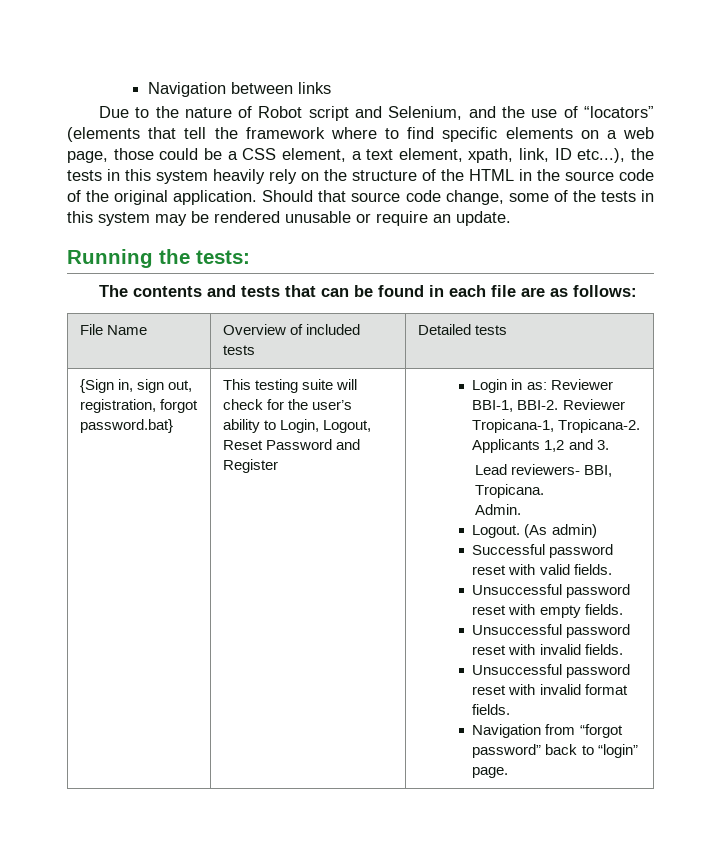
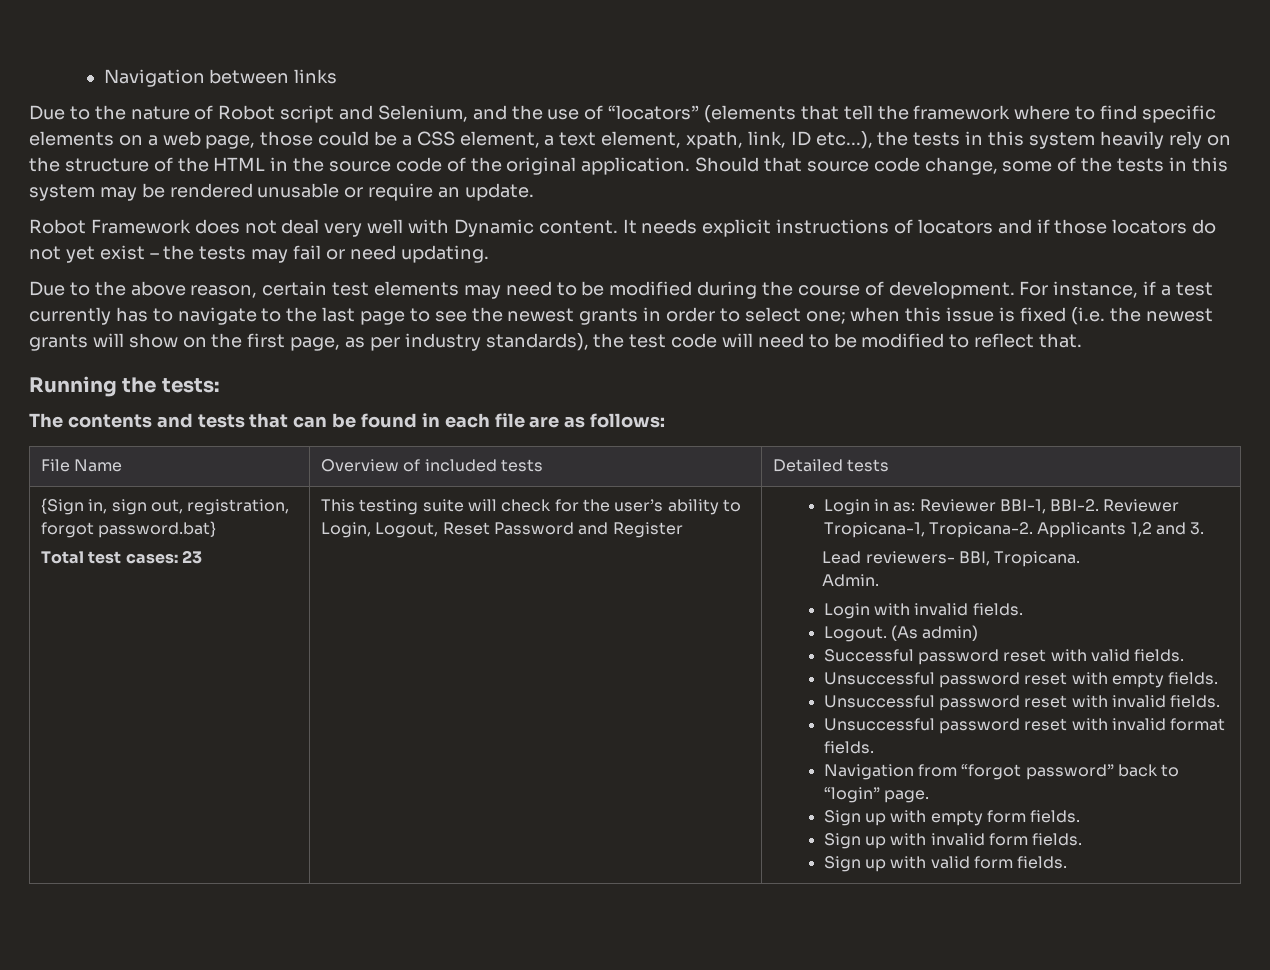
(511, 218) none -> [29,219,1217,237] [29,245,489,263] [29,281,1213,299] [29,307,1213,325] [29,333,1083,351] // Robot Framework does not deal very well with Dynamic content. It needs explicit instructions of locators and if those locators do not yet exist – the tests may fail or need updating. // Due to the above reason, certain test elements may need to be modified during the course of development. For instance, if a test currently has to navigate to the last page to see the newest grants in order to select one; when this issue is fixed (i.e. the newest grants will show on the first page, as per industry standards), the test code will need to be modified to reflect that.
(174, 426) none -> [41,550,203,564] // Total test cases: 23
(521, 509) none -> [823,603,1023,619] // Login with invalid fields.
(509, 772) none -> [823,810,1081,826] [823,833,1083,849] [823,856,1068,872] // Sign up with empty form fields. // Sign up with invalid form fields. // Sign up with valid form fields.

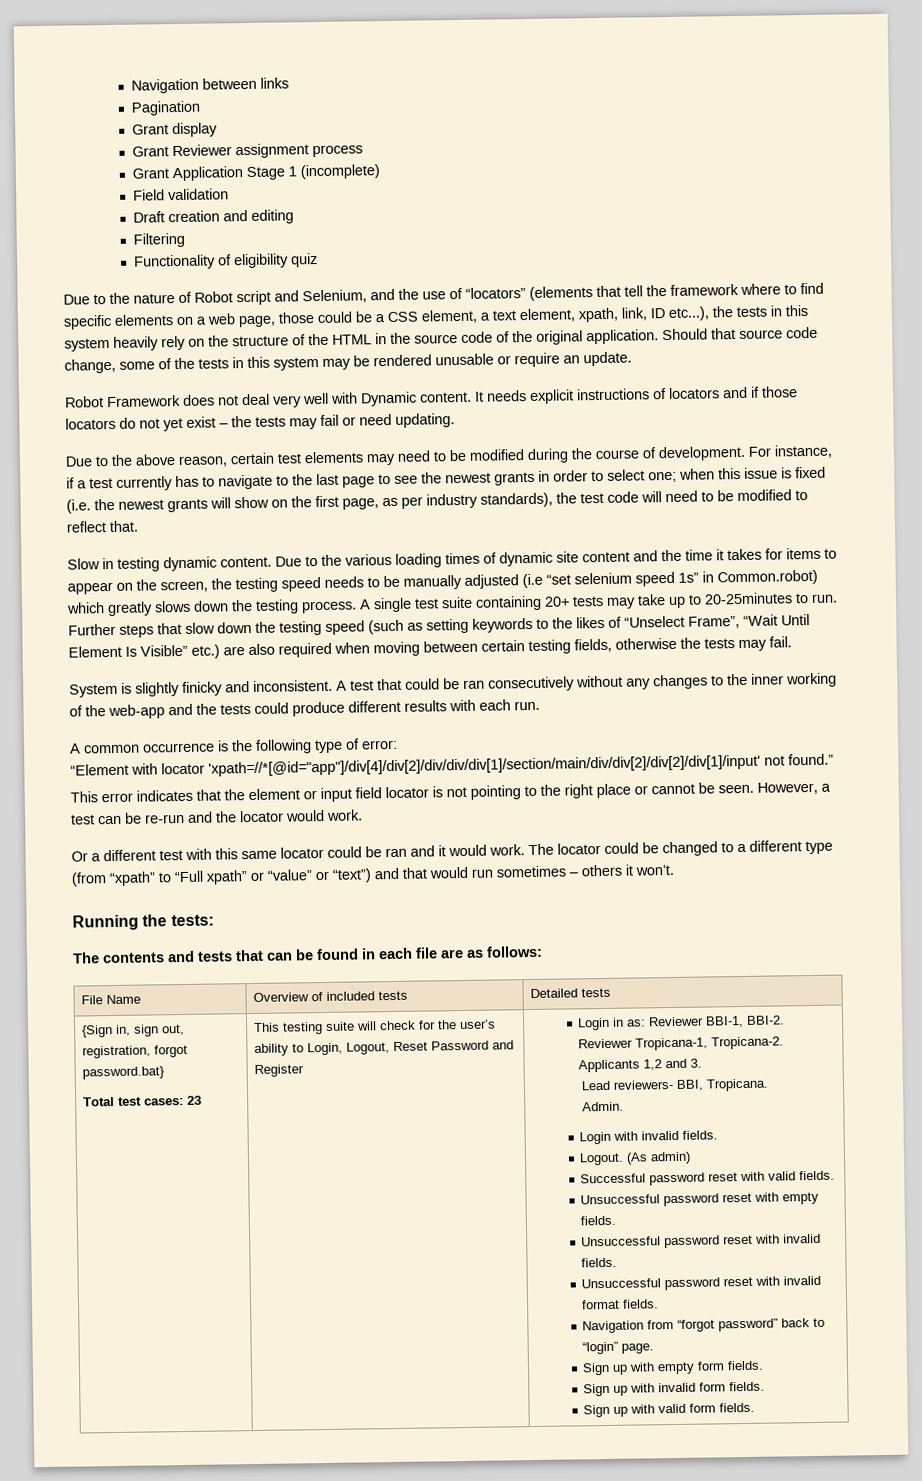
(338, 76) none -> [130,100,201,116] [131,122,218,138] [131,143,363,159] [131,164,380,182] [132,188,229,201] [132,209,294,224] [132,232,185,248] [133,253,318,270] // Pagination // Grant display // Grant Reviewer assignment process // Grant Application Stage 1 (incomplete) // Field validation // Draft creation and editing // Filtering // Functionality of eligibility quiz
(1083, 340) none -> [67,547,837,572] [67,569,818,595] [66,592,838,617] [68,614,810,638] [68,636,792,659] [69,672,837,698] [69,699,540,720] [70,738,398,754] [70,753,834,777] [70,781,831,803] [71,809,363,825] [71,840,833,862] [71,864,674,887] // Slow in testing dynamic content. Due to the various loading times of dynamic site content and the time it takes for items to appear on the screen, the testing speed needs to be manually adjusted (i.e “set selenium speed 1s” in Common.robot) which greatly slows down the testing process. A single test suite containing 20+ tests may take up to 20-25minutes to run. Further steps that slow down the testing speed (such as setting keywords to the likes of “Unselect Frame”, “Wait Until Element Is Visible” etc.) are also required when moving between certain testing fields, otherwise the tests may fail. // System is slightly finicky and inconsistent. A test that could be ran consecutively without any changes to the inner working of the web-app and the tests could produce different results with each run. // A common occurrence is the following type of error: // “Element with locator 'xpath=//*[@id="app"]/div[4]/div[2]/div/div/div[1]/section/main/div/div[2]/div[2]/div[1]/input' not found.” // This error indicates that the element or input field locator is not pointing to the right place or cannot be seen. However, a test can be re-run and the locator would work. // Or a different test with this same locator could be ran and it would work. The locator could be changed to a different type (from “xpath” to “Full xpath” or “value” or “text”) and that would run sometimes – others it won’t.

